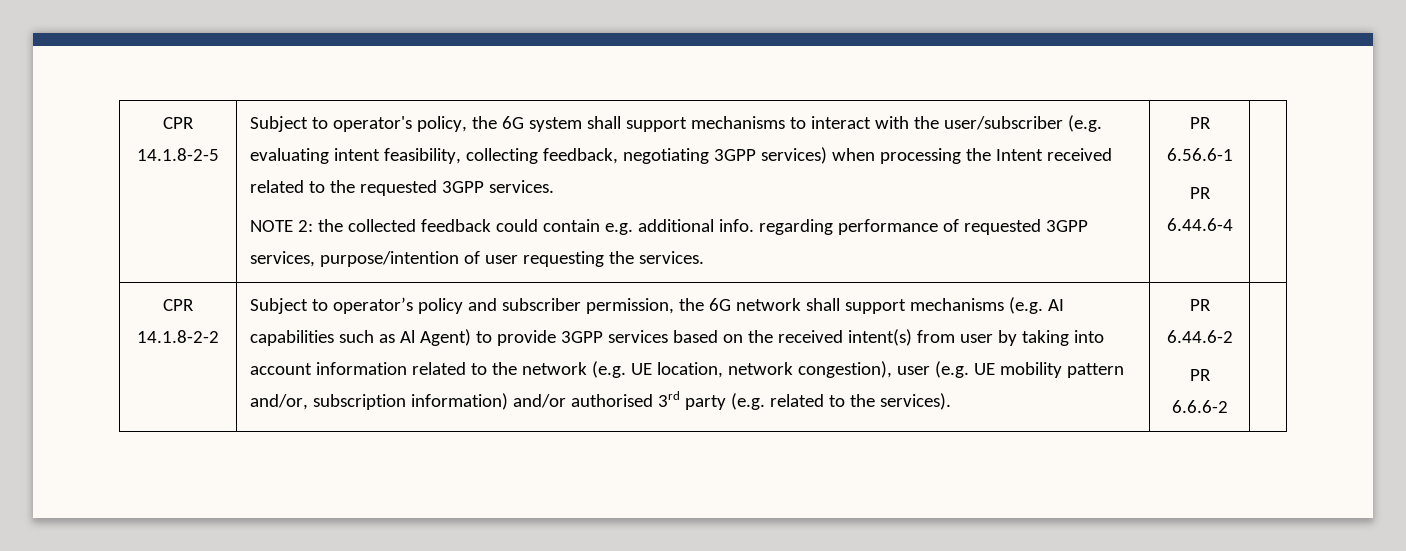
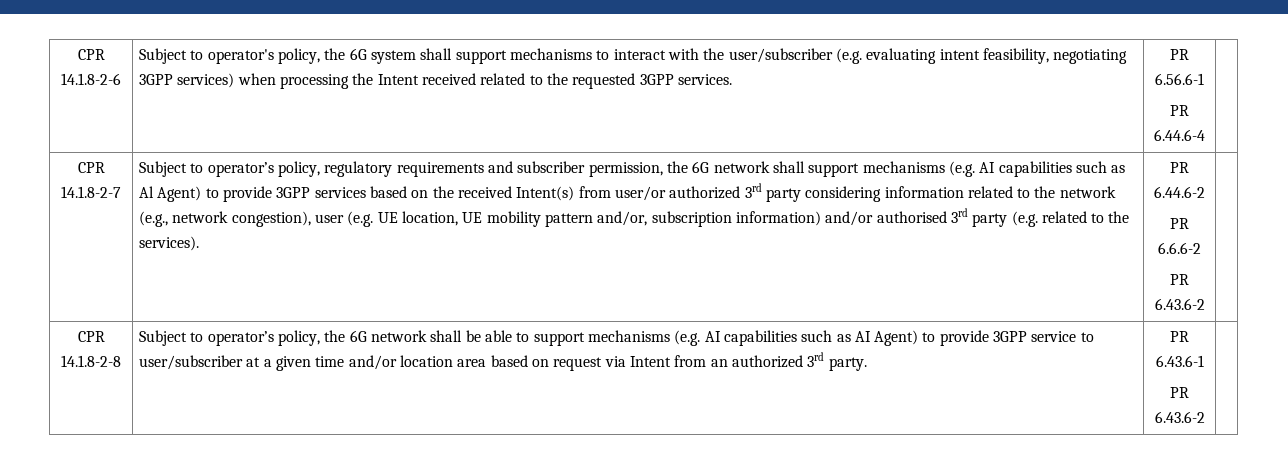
[163,117,194,129] [137,148,219,161] CPR 14.1.8-2-5 -> [77,49,105,60] [61,73,121,85] CPR 14.1.8-2-6
[465,148,618,164] collecting feedback, -> (1049, 56) none
[249,219,1088,235] [249,251,704,267] // NOTE 2: the collected feedback could contain e.g. additional info. regarding performance of requested 3GPP services, purpose/intention of user requesting the services. -> (732, 79) none
[137,330,219,343] [249,297,463,314] 14.1.8-2-2 | Subject to operator’s policy -> [61,186,121,198] [139,161,484,177] 14.1.8-2-7 | Subject to operator’s policy, regulatory requirements
[847,329,1104,346] [249,363,312,375] intent(s) from user by taking into account -> [516,183,882,202] Intent(s) from user/or authorized 3rd party considering
[591,361,723,378] (e.g. UE location, -> [139,211,169,227] (e.g.,
(995, 369) none -> [401,211,483,226] location, UE
(1228, 406) none -> [1170,274,1189,285] [1154,298,1205,310] [77,331,105,342] [61,355,121,367] [139,330,1094,346] [139,352,867,371] [1170,331,1189,342] [1155,355,1204,367] [1170,387,1189,398] [1154,411,1205,423] // PR 6.43.6-2 | // CPR 14.1.8-2-8 | Subject to operator’s policy, the 6G network shall be able to support mechanisms (e.g. AI capabilities such as AI Agent) to provide 3GPP service to user/subscriber at a given time and/or location area based on request via Intent from an authorized 3rd party. | PR 6.43.6-1 // PR 6.43.6-2

